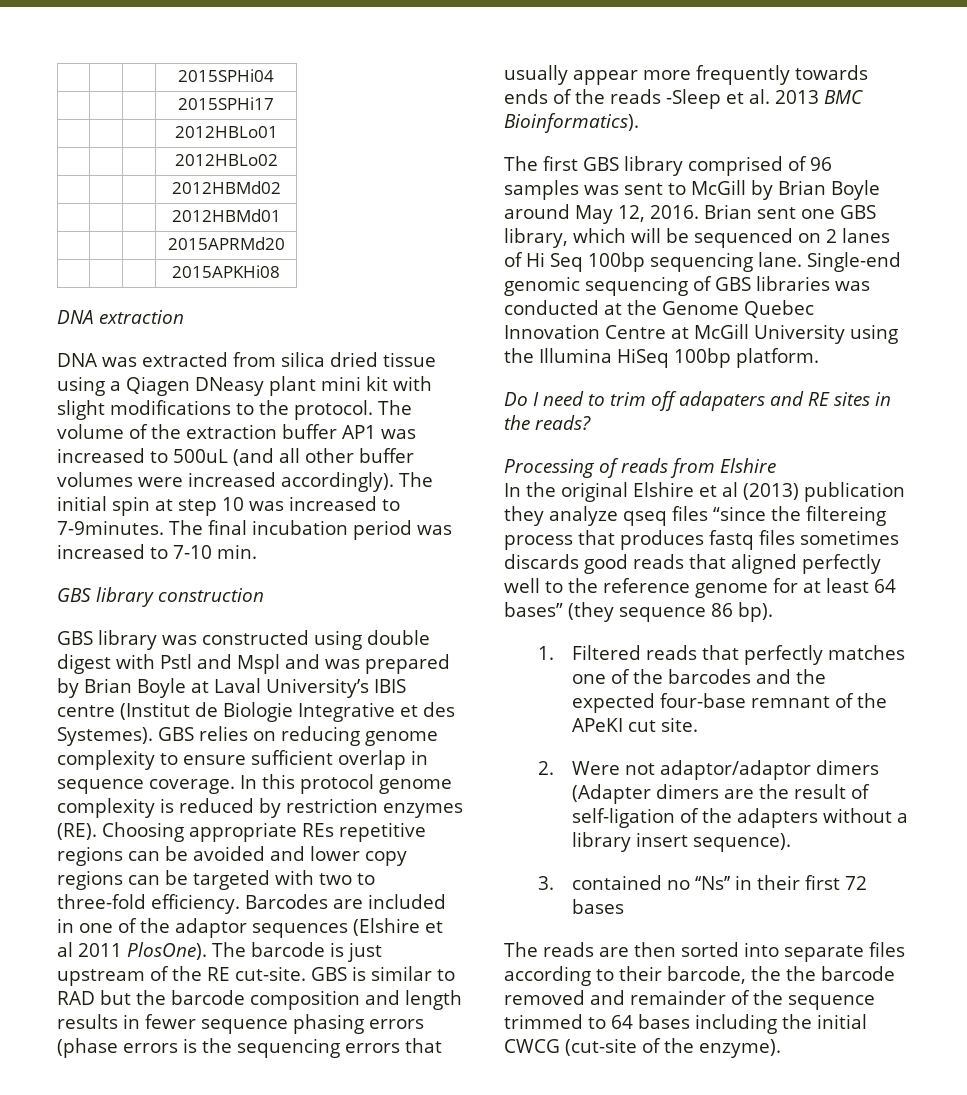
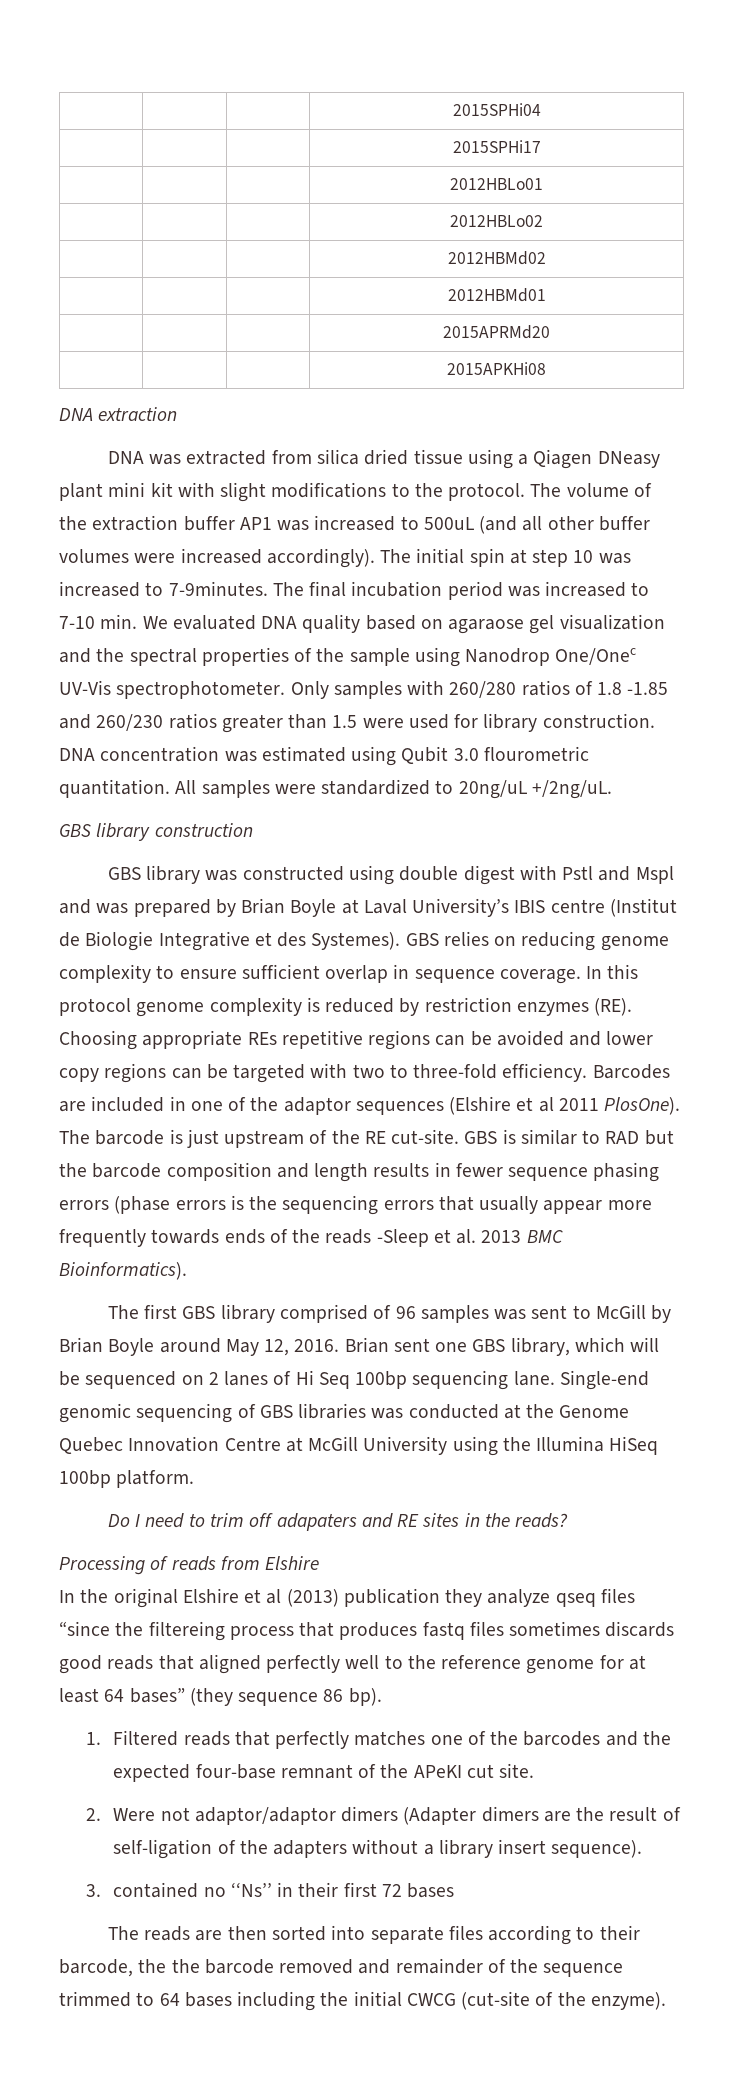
(257, 551) none -> [142,614,665,634] [59,647,637,667] [59,680,669,699] [59,713,655,733] [59,746,589,766] [59,779,612,799] We evaluated DNA quality based on agaraose gel visualization and the spectral properties of the sample using Nanodrop One/Onec UV-Vis spectrophotometer. Only samples with 260/280 ratios of 1.8 -1.85 and 260/230 ratios greater than 1.5 were used for library construction. DNA concentration was estimated using Qubit 3.0 flourometric quantitation. All samples were standardized to 20ng/uL +/2ng/uL.

